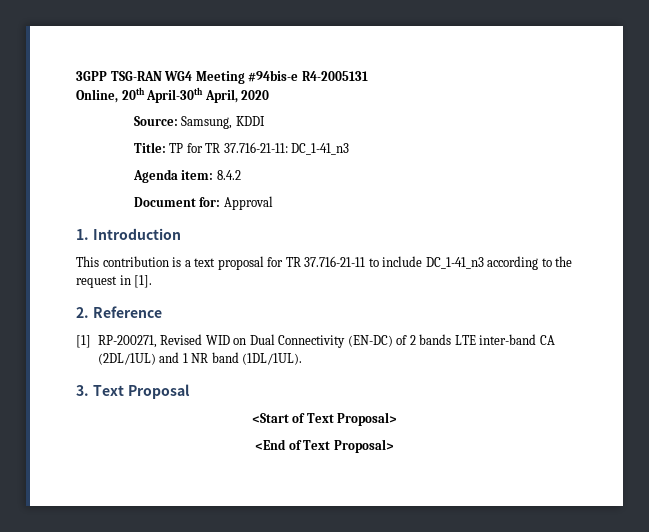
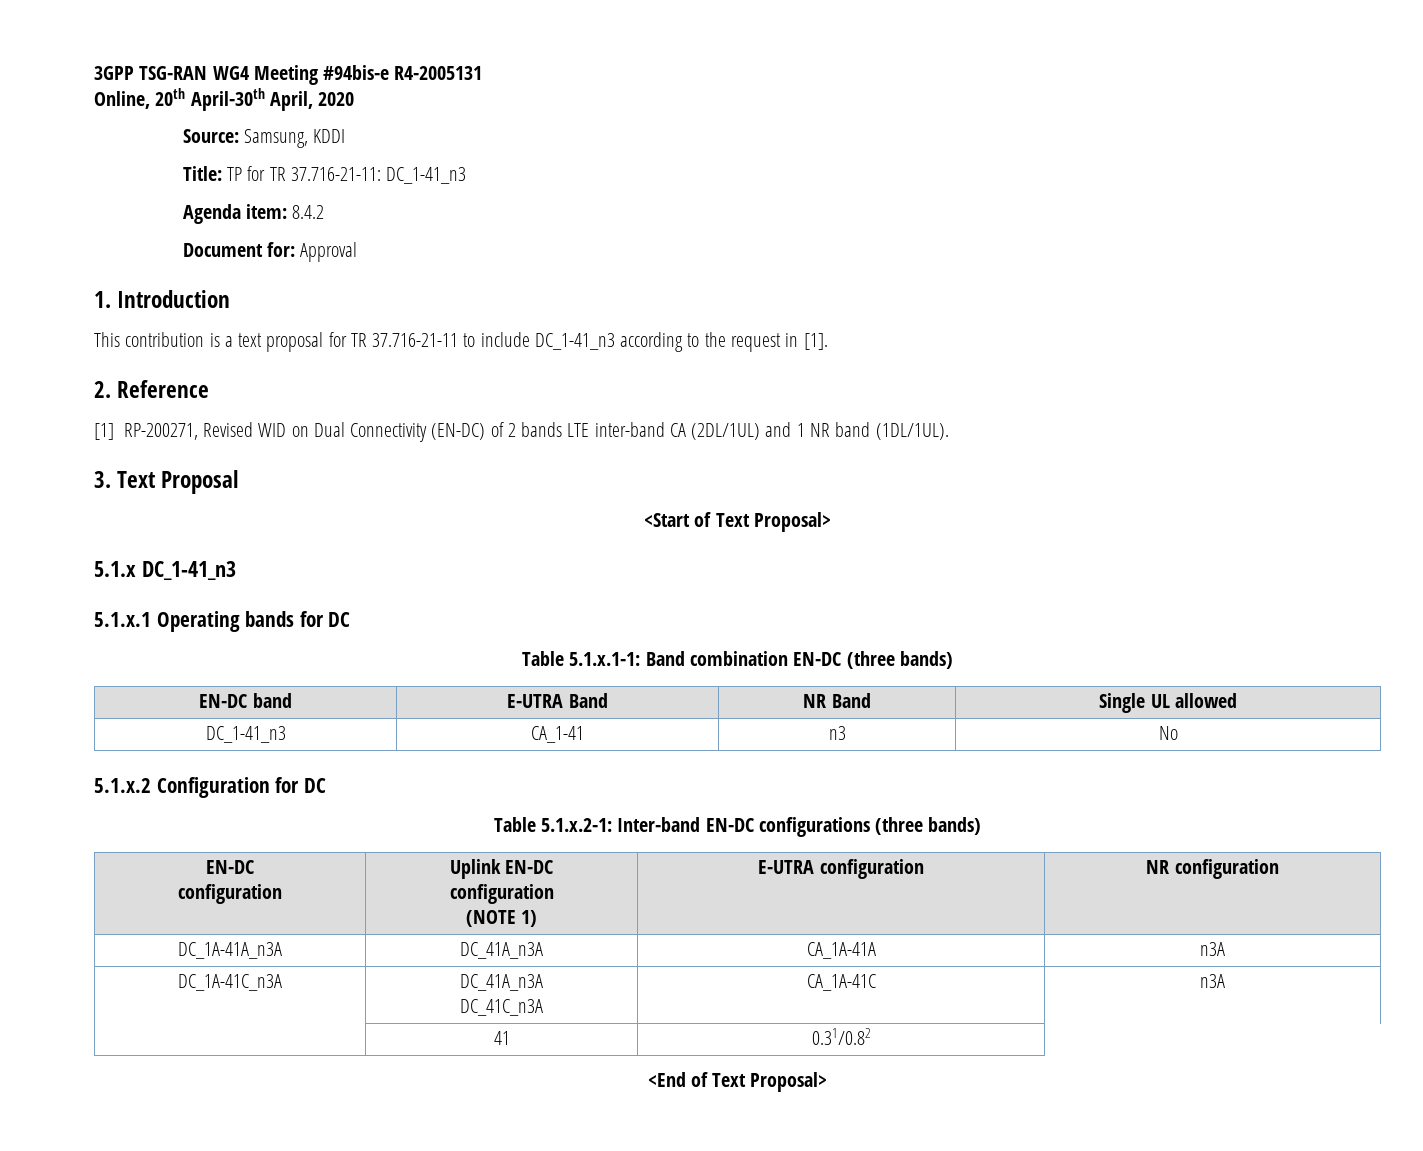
(398, 419) none -> [94,561,236,580] [94,611,351,632] [522,651,953,669] [199,693,292,708] [507,693,608,708] [803,693,871,708] [1099,693,1237,713] [205,726,286,743] [531,726,584,743] [828,726,846,740] [1158,726,1178,740] [94,777,326,798] [493,817,982,837] [206,860,254,874] [178,884,282,904] [449,859,554,879] [449,884,554,904] [465,910,538,927] [758,859,924,879] [1146,859,1279,879] [178,942,282,959] [459,942,543,959] [806,942,876,959] [1200,942,1225,956] [178,974,282,991] [459,974,543,991] [459,999,543,1016] [806,974,876,991] [1200,974,1225,988] [493,1031,510,1045] [811,1028,871,1045] // 5.1.x DC_1-41_n3 // 5.1.x.1 Operating bands for DC // Table 5.1.x.1-1: Band combination EN-DC (three bands) // EN-DC band | E-UTRA Band | NR Band | Single UL allowed // DC_1-41_n3 | CA_1-41 | n3 | No // 5.1.x.2 Configuration for DC // Table 5.1.x.2-1: Inter-band EN-DC configurations (three bands) // EN-DC // configuration | Uplink EN-DC // configuration // (NOTE 1) | E-UTRA configuration | NR configuration // DC_1A-41A_n3A | DC_41A_n3A | CA_1A-41A | n3A // DC_1A-41C_n3A | DC_41A_n3A // DC_41C_n3A | CA_1A-41C | n3A // | 41 | 0.31/0.82

